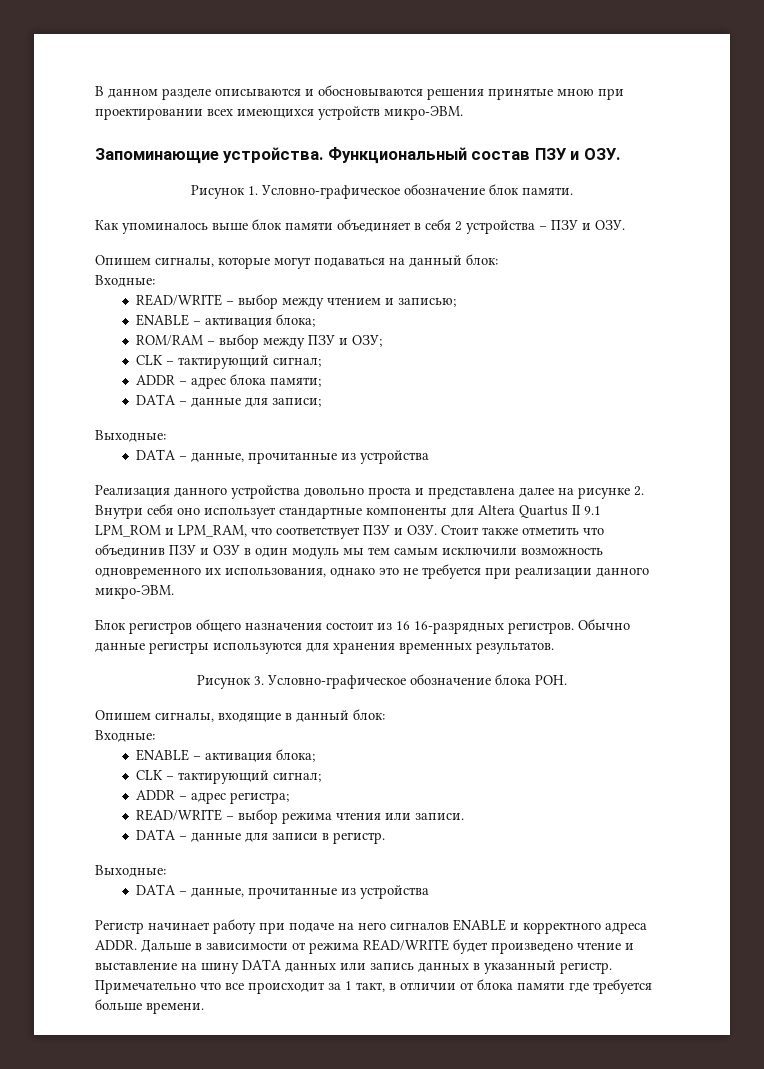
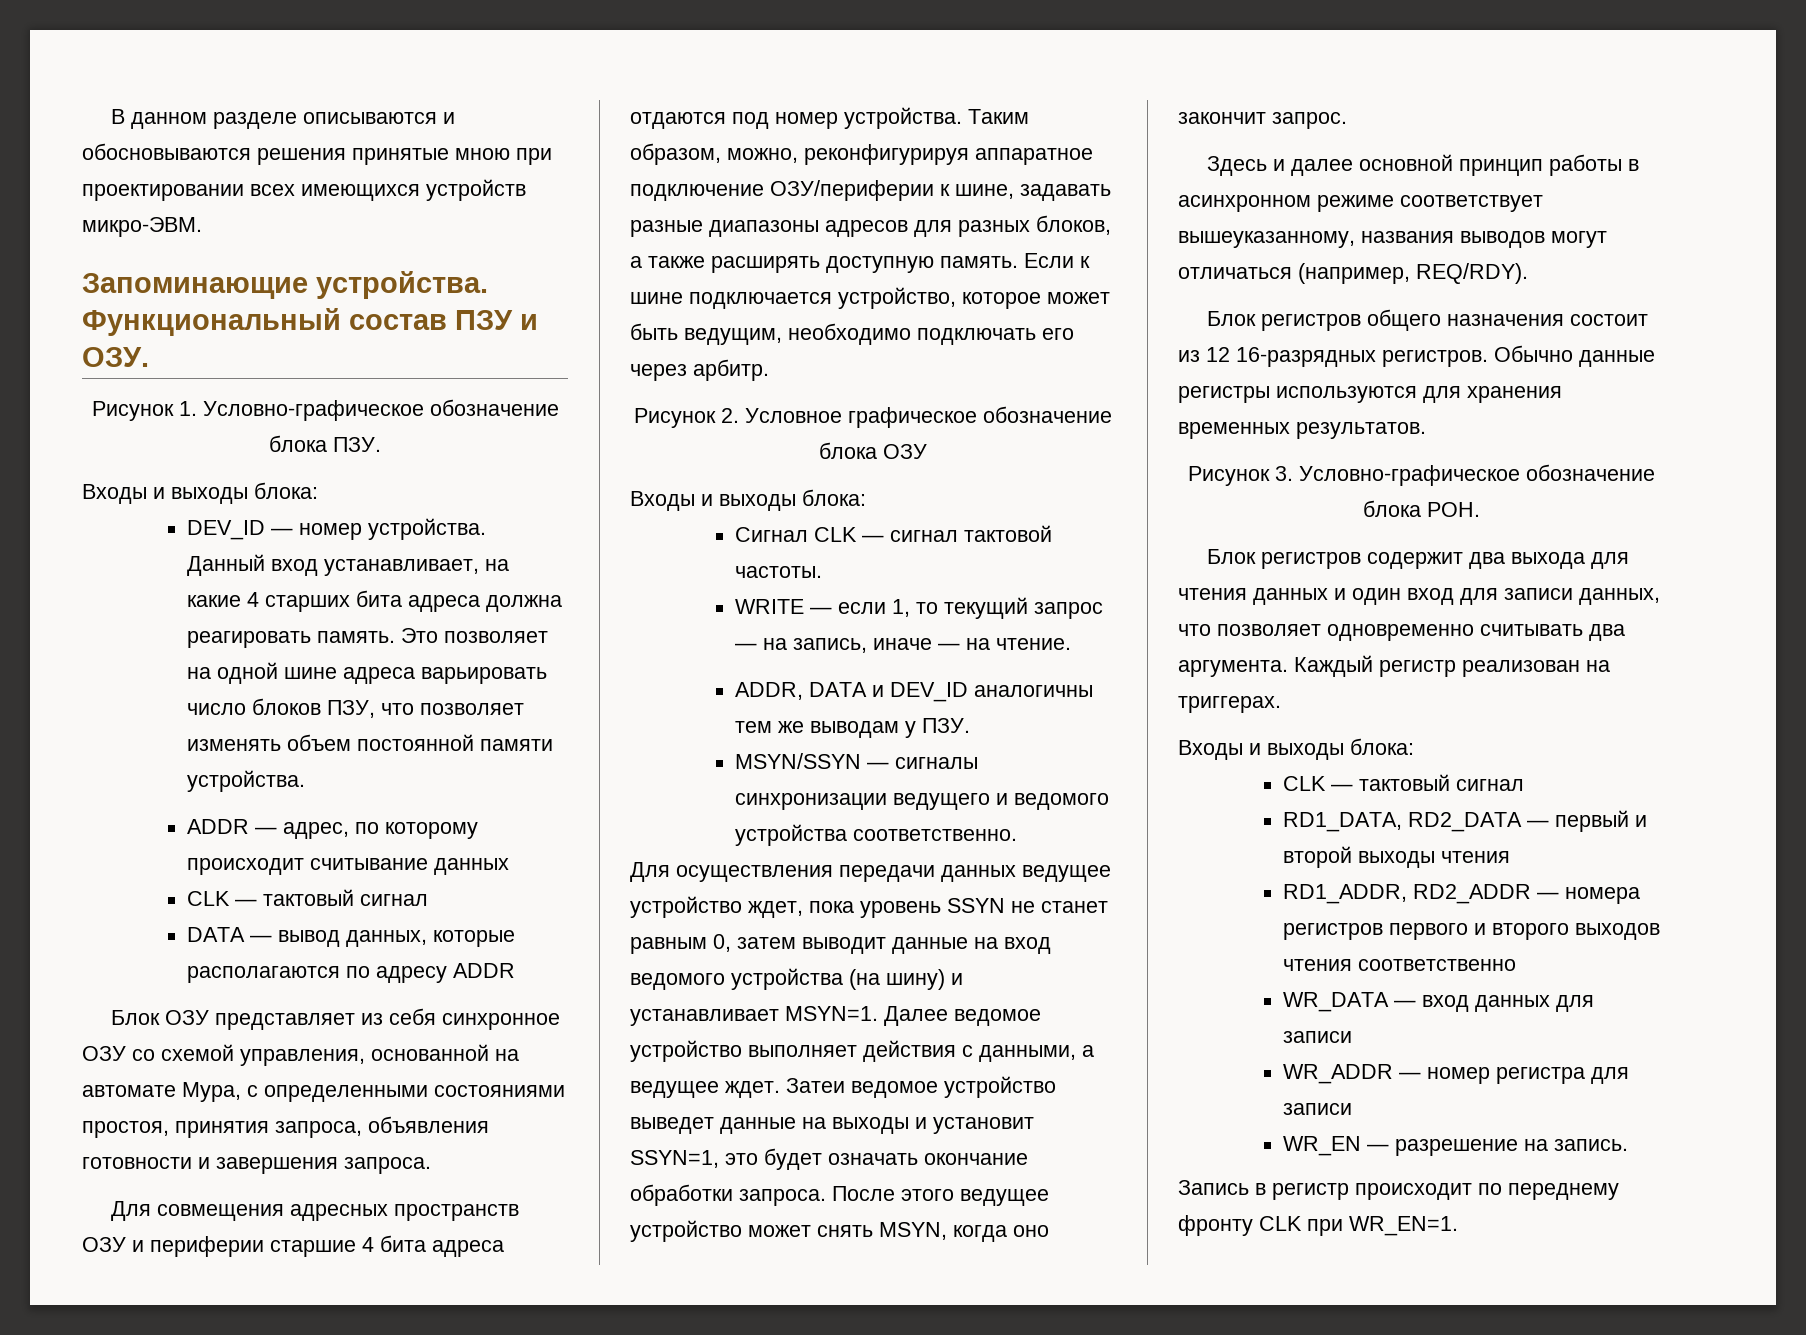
[489,184,573,195] [95,219,625,234] [95,254,498,269] [95,275,155,287] [135,294,456,309] [135,314,315,327] [135,334,382,349] [135,355,321,369] [135,374,321,389] [135,394,321,407] [95,430,166,442] [135,449,429,464] [95,485,644,499] [95,504,601,519] [95,525,604,539] [95,544,603,559] [95,564,649,579] [95,585,174,599] блок памяти. // Как упоминалось выше блок памяти объединяет в себя 2 устройства – ПЗУ и ОЗУ. // Опишем сигналы, которые могут подаваться на данный блок: // Входные: // READ/WRITE – выбор между чтением и записью; // ENABLE – активация блока; // ROM/RAM – выбор между ПЗУ и ОЗУ; // CLK – тактирующий сигнал; // ADDR – адрес блока памяти; // DATA – данные для записи; // Выходные: // DATA – данные, прочитанные из устройства // Реализация данного устройства довольно проста и представлена далее на рисунке 2. Внутри себя оно использует стандартные компоненты для Altera Quartus II 9.1 LPM_ROM и LPM_RAM, что соответствует ПЗУ и ОЗУ. Стоит также отметить что объединив ПЗУ и ОЗУ в один модуль мы тем самым исключили возможность одновременного их использования, однако это не требуется при реализации данного микро-ЭВМ. -> [269,435,381,452] [82,482,318,504] [186,518,486,540] [186,554,509,576] [186,590,562,612] [186,628,548,648] [186,662,547,684] [186,698,524,718] [186,734,553,751] [186,770,305,792] [186,819,478,839] [186,858,509,875] [186,889,428,906] [186,927,515,947] [186,963,515,983] [111,1008,561,1030] [82,1044,519,1066] [82,1082,565,1102] [82,1116,489,1138] [82,1157,431,1174] [111,1201,520,1221] [82,1235,504,1257] [630,107,1029,129] [630,143,1093,165] [630,180,1111,201] [630,215,1111,237] [630,253,1090,273] [630,287,1110,309] [630,323,1074,345] [630,359,769,381] [634,406,1112,428] [819,442,927,459] [630,489,866,511] [734,525,1052,542] [734,566,822,578] [734,597,1103,619] [734,638,1071,653] [734,682,1093,702] [734,718,970,738] [734,753,978,769] [734,793,1109,810] [734,824,1017,846] [630,862,1111,882] [630,896,1108,918] [630,934,1051,954] [630,968,963,990] [630,1006,1041,1026] [630,1040,1094,1062] [630,1076,1056,1098] [630,1117,1034,1134] [630,1148,1028,1170] [630,1184,1049,1206] [630,1220,1049,1242] [1178,112,1347,129] [1207,154,1640,176] [1178,195,1543,212] [1178,231,1607,248] [1178,263,1528,284] блока ПЗУ. // Входы и выходы блока: // DEV_ID — номер устройства. Данный вход устанавливает, на какие 4 старших бита адреса должна реагировать память. Это позволяет на одной шине адреса варьировать число блоков ПЗУ, что позволяет изменять объем постоянной памяти устройства. // ADDR — адрес, по которому происходит считывание данных // CLK — тактовый сигнал // DATA — вывод данных, которые располагаются по адресу ADDR // Блок ОЗУ представляет из себя синхронное ОЗУ со схемой управления, основанной на автомате Мура, с определенными состояниями простоя, принятия запроса, объявления готовности и завершения запроса. // Для совмещения адресных пространств ОЗУ и периферии старшие 4 бита адреса отдаются под номер устройства. Таким образом, можно, реконфигурируя аппаратное подключение ОЗУ/периферии к шине, задавать разные диапазоны адресов для разных блоков, а также расширять доступную память. Если к шине подключается устройство, которое может быть ведущим, необходимо подключать его через арбитр. // Рисунок 2. Условное графическое обозначение блока ОЗУ // Входы и выходы блока: // Сигнал CLK — сигнал тактовой частоты. // WRITE — если 1, то текущий запрос — на запись, иначе — на чтение. // ADDR, DATA и DEV_ID аналогичны тем же выводам у ПЗУ. // MSYN/SSYN — сигналы синхронизации ведущего и ведомого устройства соответственно. // Для осуществления передачи данных ведущее устройство ждет, пока уровень SSYN не станет равным 0, затем выводит данные на вход ведомого устройства (на шину) и устанавливает MSYN=1. Далее ведомое устройство выполняет действия с данными, а ведущее ждет. Затеи ведомое устройство выведет данные на выходы и установит SSYN=1, это будет означать окончание обработки запроса. После этого ведущее устройство может снять MSYN, когда оно закончит запрос. // Здесь и далее основной принцип работы в асинхронном режиме соответствует вышеуказанному, названия выводов могут отличаться (например, REQ/RDY).
[396,621,410,630] 16 -> [1206,347,1230,362] 12
[95,709,385,722] [95,730,155,742] [135,749,315,762] [135,770,321,784] [135,790,289,804] [135,809,464,824] [135,829,385,844] [95,865,166,877] [135,884,429,899] [95,919,647,934] [95,939,634,954] [95,959,612,974] [95,979,652,994] [95,999,204,1014] Опишем сигналы, входящие в данный блок: // Входные: // ENABLE – активация блока; // CLK – тактирующий сигнал; // ADDR – адрес регистра; // READ/WRITE – выбор режима чтения или записи. // DATA – данные для записи в регистр. // Выходные: // DATA – данные, прочитанные из устройства // Регистр начинает работу при подаче на него сигналов ENABLE и корректного адреса ADDR. Дальше в зависимости от режима READ/WRITE будет произведено чтение и выставление на шину DATA данных или запись данных в указанный регистр. Примечательно что все происходит за 1 такт, в отличии от блока памяти где требуется больше времени. -> [1207,549,1630,569] [1178,588,1660,605] [1178,624,1625,641] [1178,655,1610,677] [1178,696,1281,713] [1178,738,1414,760] [1282,774,1524,791] [1282,810,1647,832] [1282,846,1510,868] [1282,884,1640,904] [1282,923,1660,940] [1282,959,1516,971] [1282,992,1594,1012] [1282,1031,1352,1043] [1282,1064,1629,1084] [1282,1103,1352,1115] [1282,1136,1628,1156] [1178,1180,1619,1200] [1178,1215,1458,1236] Блок регистров содержит два выхода для чтения данных и один вход для записи данных, что позволяет одновременно считывать два аргумента. Каждый регистр реализован на триггерах. // Входы и выходы блока: // CLK — тактовый сигнал // RD1_DATA, RD2_DATA — первый и второй выходы чтения // RD1_ADDR, RD2_ADDR — номера регистров первого и второго выходов чтения соответственно // WR_DATA — вход данных для записи // WR_ADDR — номер регистра для записи // WR_EN — разрешение на запись. // Запись в регистр происходит по переднему фронту CLK при WR_EN=1.

